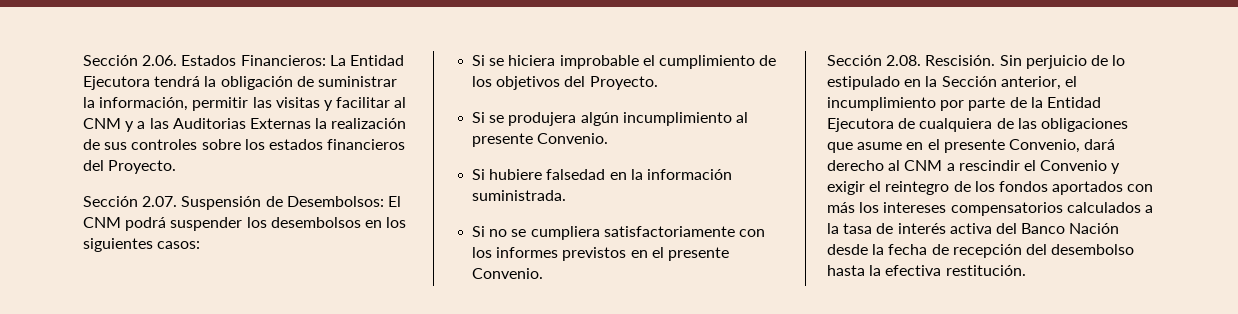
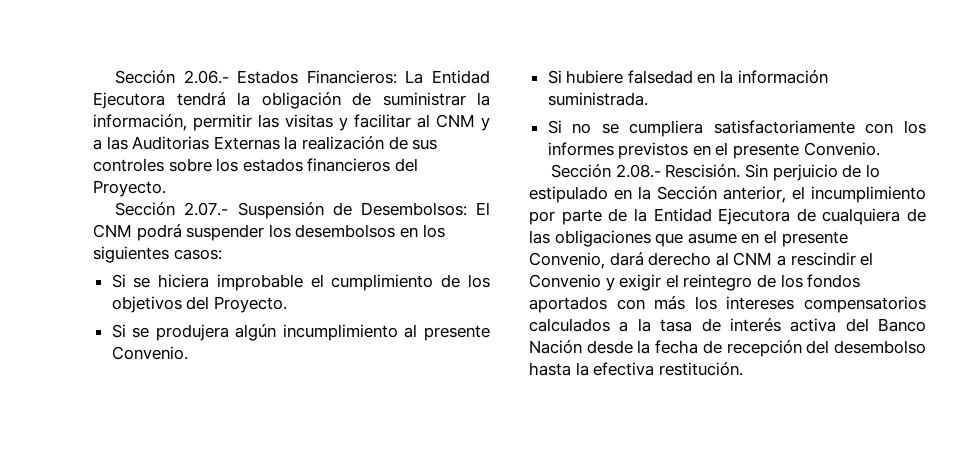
[83,55,178,66] Sección 2.06. -> [115,70,229,84] Sección 2.06.-
[142,196,178,207] 2.07. -> [184,202,229,216] 2.07.-
[886,55,922,66] 2.08. -> [615,164,661,178] 2.08.-

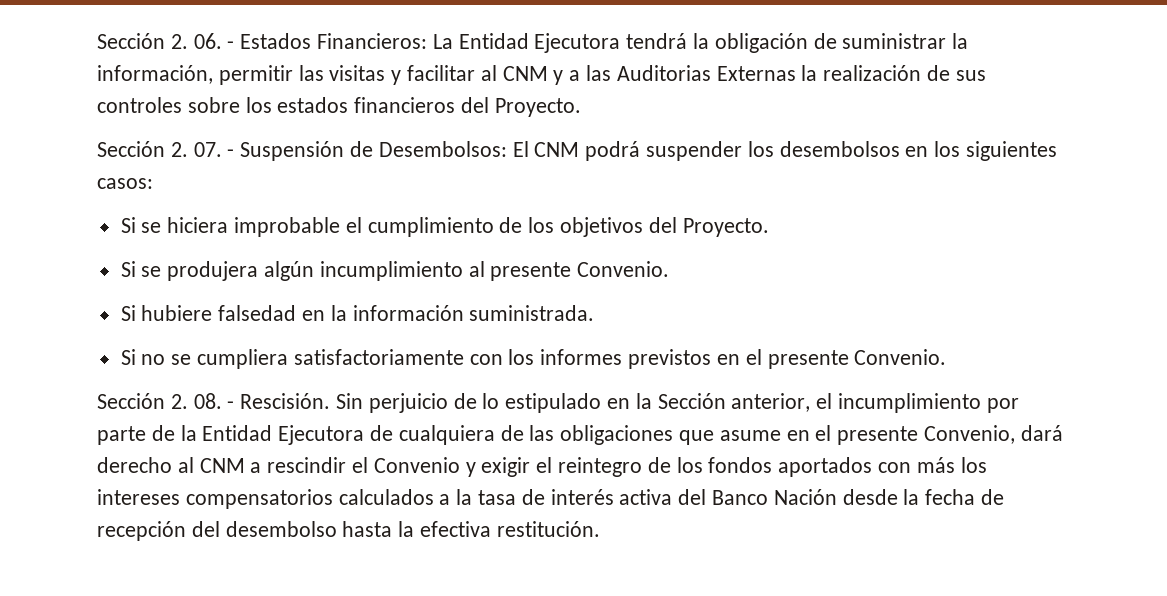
[115,70,229,84] Sección 2.06.- -> [97,33,235,49] Sección 2. 06. -
[184,202,229,216] 2.07.- -> [170,142,235,157] 2. 07. -
[615,164,661,178] 2.08.- -> [170,393,235,409] 2. 08. -

